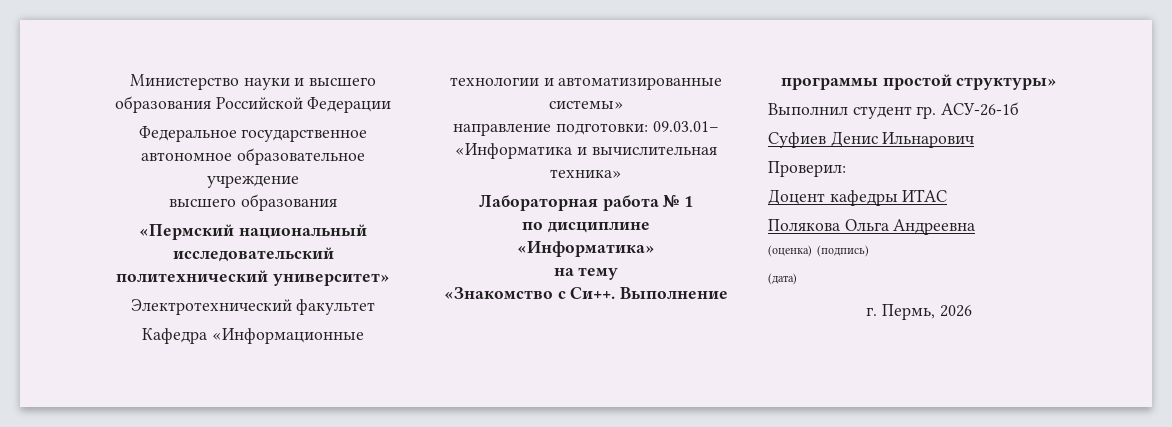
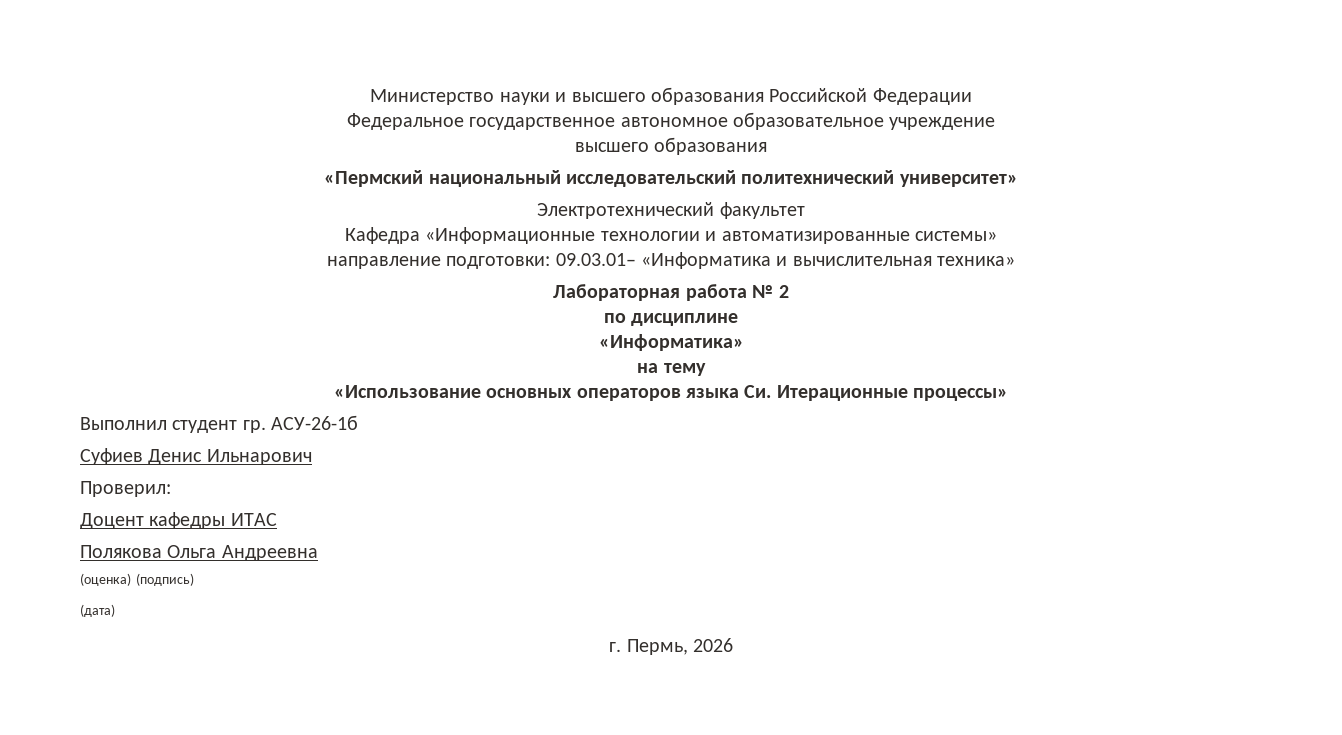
[684,196,694,207] 1 -> [778,285,789,298] 2
[443,287,729,299] [780,74,1058,90] «Знакомство с Си++. Выполнение программы простой структуры» -> [333,385,1009,401] «Использование основных операторов языка Си. Итерационные процессы»

